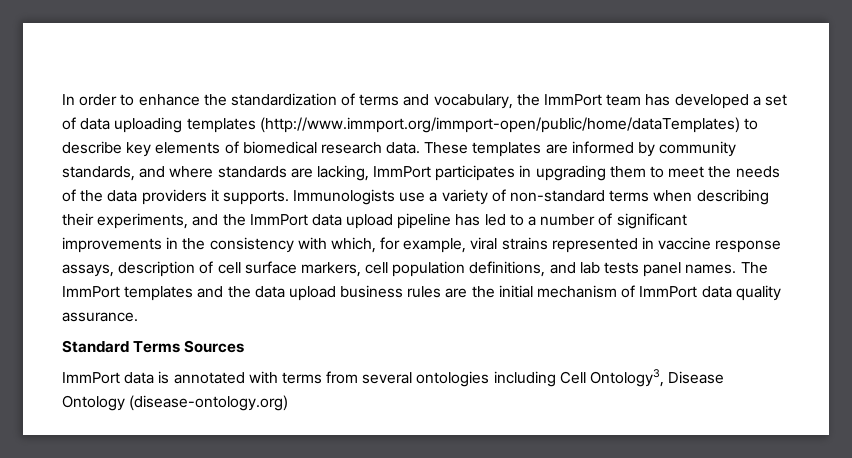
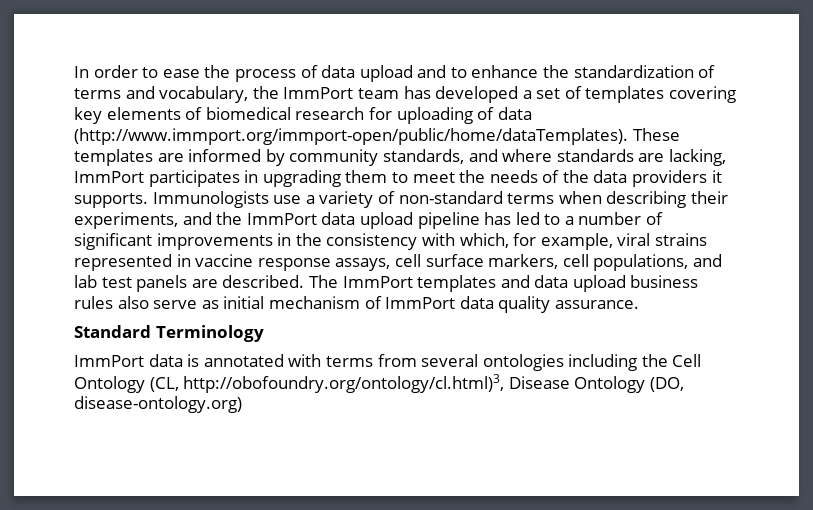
(135, 100) none -> [162,65,467,82] ease the process of data upload and to
[80,117,758,133] [62,141,122,154] data uploading templates (http://www.immport.org/immport-open/public/home/dataTemplates) to describe -> [585,86,737,103] templates covering
[386,142,421,154] data. -> [368,107,532,124] [74,128,628,145] for uploading of data (http://www.immport.org/immport-open/public/home/dataTemplates).
[118,261,214,277] description of -> (391, 264) none
[392,261,737,277] population definitions, and lab tests panel names. -> [593,254,722,271] [74,275,305,292] populations, and lab test panels are described.
[227,286,251,298] the -> (530, 281) none
[445,286,495,298] are the -> [117,296,219,309] also serve as
[133,340,245,353] Terms Sources -> [155,325,264,342] Terminology
[559,369,725,387] [62,395,289,411] Cell Ontology3, Disease Ontology (disease-ontology.org) -> [641,354,702,367] [74,374,684,393] [74,396,242,413] the Cell Ontology (CL, http://obofoundry.org/ontology/cl.html)3, Disease Ontology (DO, disease-ontology.org)

